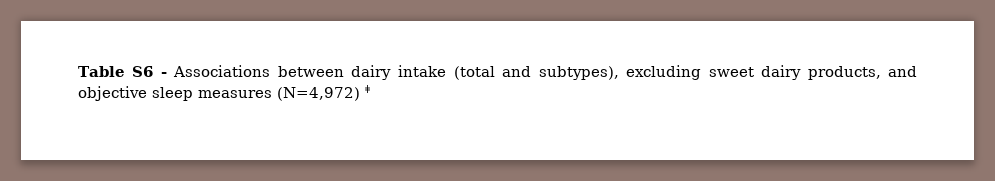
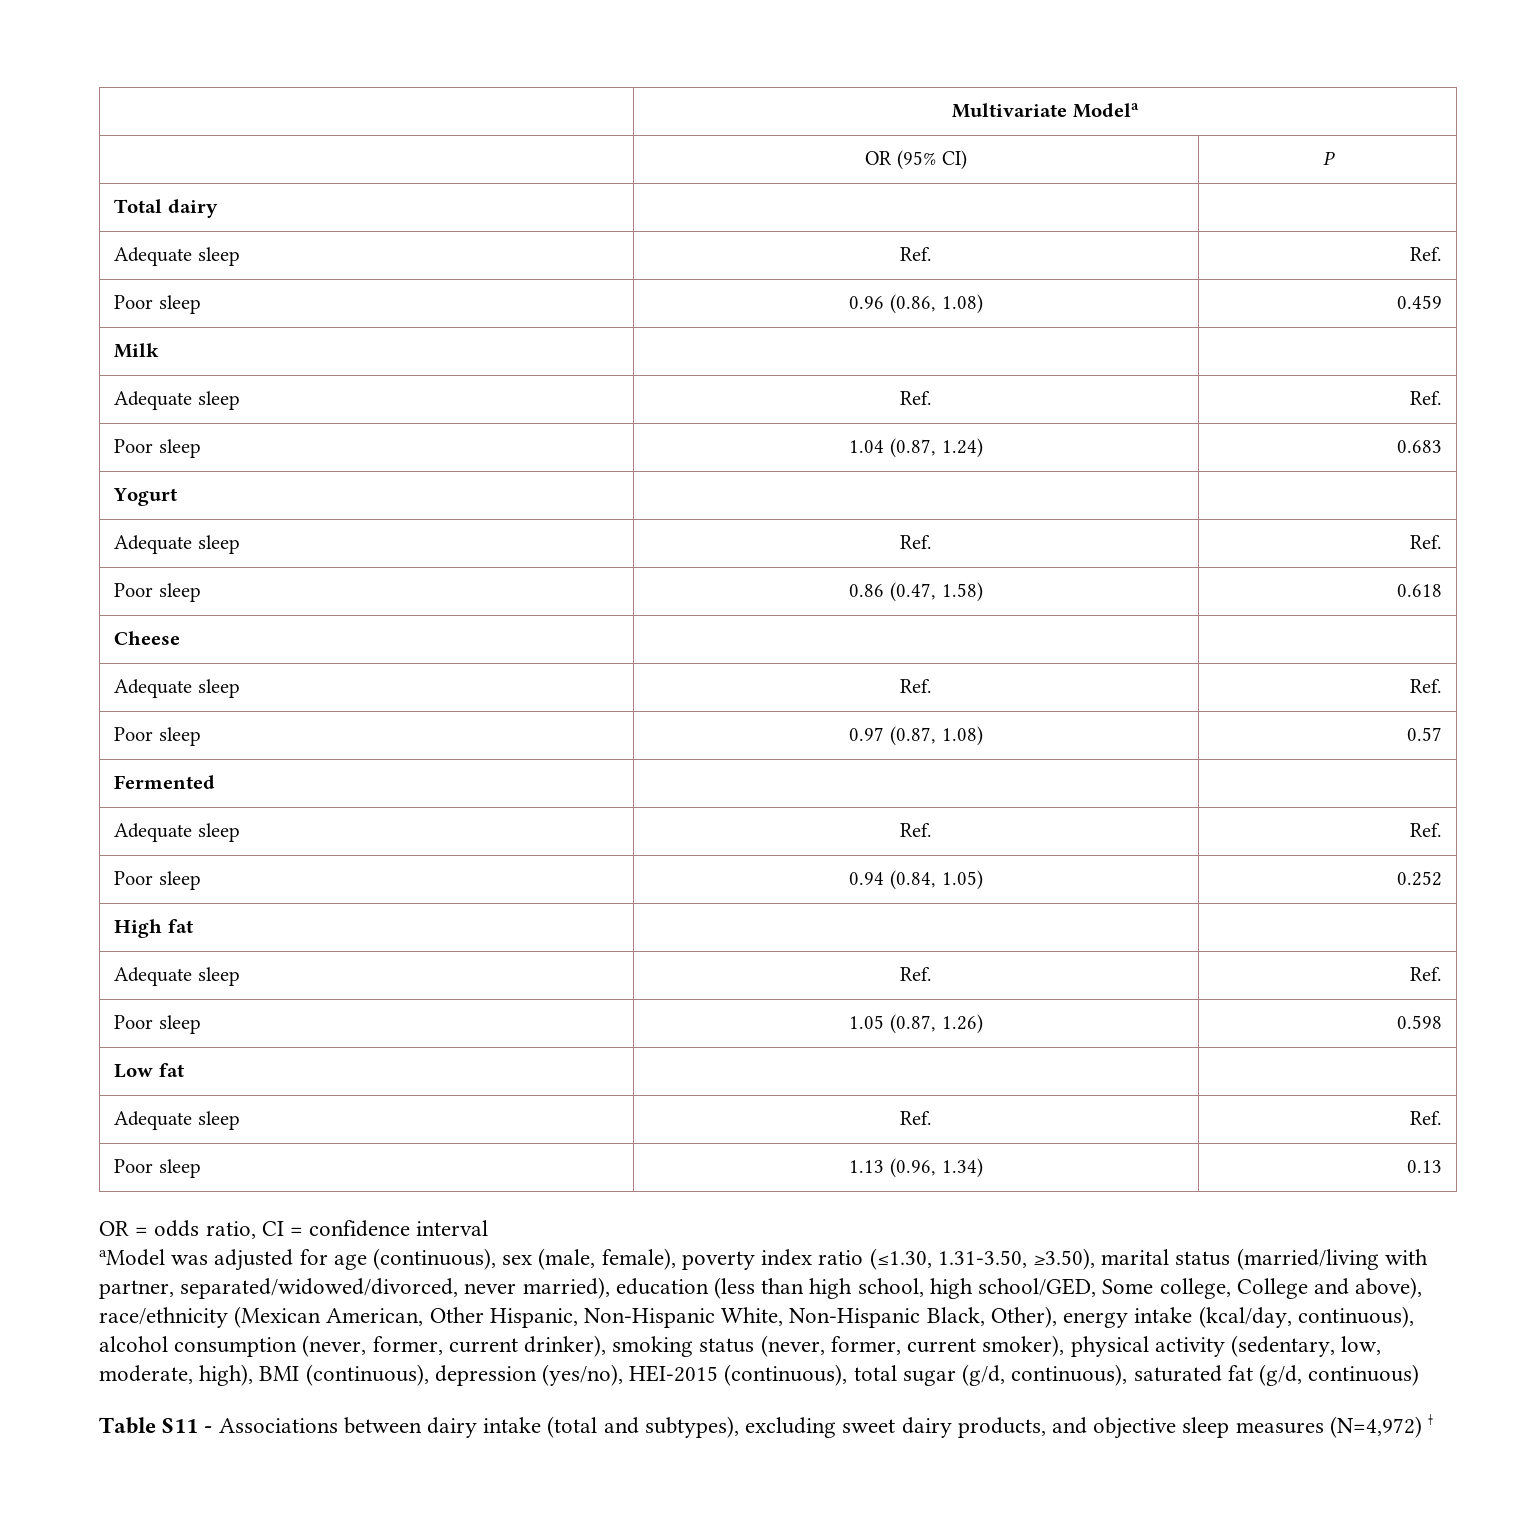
[78,66,154,77] Table S6 -> [952,103,1139,118] [865,150,967,170] [1322,151,1335,165] [114,199,218,218] [114,247,240,266] [900,247,933,261] [1409,247,1442,261] [114,295,201,314] [849,294,983,314] [1396,295,1442,309] [114,343,160,358] [114,391,240,410] [900,391,933,405] [1409,391,1442,405] [114,439,201,458] [849,438,983,458] [1396,440,1442,453] [113,488,178,506] [114,535,240,554] [900,535,933,549] [1409,535,1442,549] [114,583,201,602] [849,582,983,602] [1396,584,1442,597] [114,631,181,645] [114,679,240,698] [900,679,933,693] [1409,679,1442,693] [114,727,201,746] [849,726,983,746] [1406,727,1442,741] [114,775,216,789] [114,823,240,842] [900,823,933,837] [1409,823,1442,837] [114,871,201,890] [849,870,983,890] [1396,871,1442,886] [114,919,193,938] [114,967,240,986] [900,967,933,981] [1409,967,1442,981] [114,1015,201,1034] [849,1014,983,1034] [1396,1015,1442,1029] [114,1063,184,1078] [114,1111,240,1130] [900,1111,933,1125] [1409,1111,1442,1125] [114,1159,201,1178] [849,1158,983,1178] [1406,1160,1442,1173] [99,1220,489,1239] [99,1248,1428,1271] [99,1277,1423,1299] [99,1306,1414,1328] [99,1335,1382,1357] [99,1364,1420,1386] [99,1417,199,1434] | Multivariate Modela // | OR (95% CI) | P // Total dairy | | // Adequate sleep | Ref. | Ref. // Poor sleep | 0.96 (0.86, 1.08) | 0.459 // Milk | | // Adequate sleep | Ref. | Ref. // Poor sleep | 1.04 (0.87, 1.24) | 0.683 // Yogurt | | // Adequate sleep | Ref. | Ref. // Poor sleep | 0.86 (0.47, 1.58) | 0.618 // Cheese | | // Adequate sleep | Ref. | Ref. // Poor sleep | 0.97 (0.87, 1.08) | 0.57 // Fermented | | // Adequate sleep | Ref. | Ref. // Poor sleep | 0.94 (0.84, 1.05) | 0.252 // High fat | | // Adequate sleep | Ref. | Ref. // Poor sleep | 1.05 (0.87, 1.26) | 0.598 // Low fat | | // Adequate sleep | Ref. | Ref. // Poor sleep | 1.13 (0.96, 1.34) | 0.13 // OR = odds ratio, CI = confidence interval // aModel was adjusted for age (continuous), sex (male, female), poverty index ratio (≤1.30, 1.31-3.50, ≥3.50), marital status (married/living with partner, separated/widowed/divorced, never married), education (less than high school, high school/GED, Some college, College and above), race/ethnicity (Mexican American, Other Hispanic, Non-Hispanic White, Non-Hispanic Black, Other), energy intake (kcal/day, continuous), alcohol consumption (never, former, current drinker), smoking status (never, former, current smoker), physical activity (sedentary, low, moderate, high), BMI (continuous), depression (yes/no), HEI-2015 (continuous), total sugar (g/d, continuous), saturated fat (g/d, continuous) // Table S11

